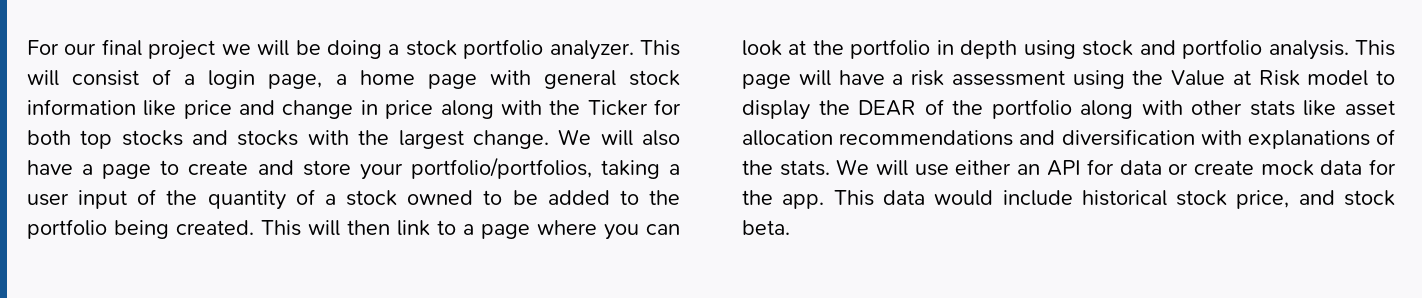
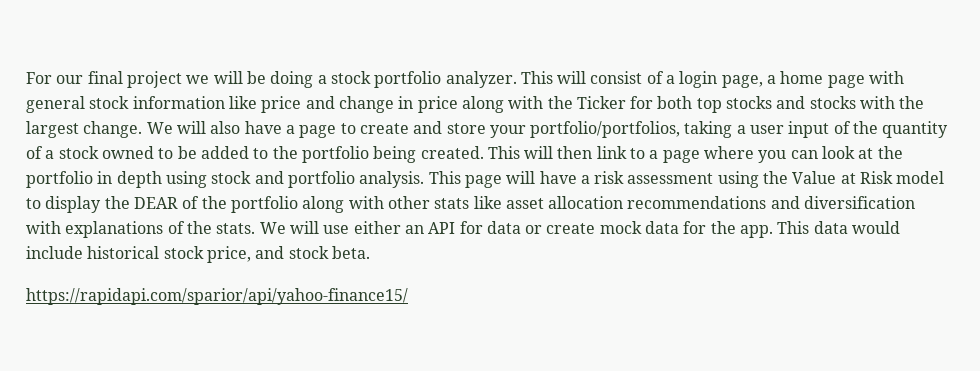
(790, 227) none -> [26,288,408,305] // https://rapidapi.com/sparior/api/yahoo-finance15/

